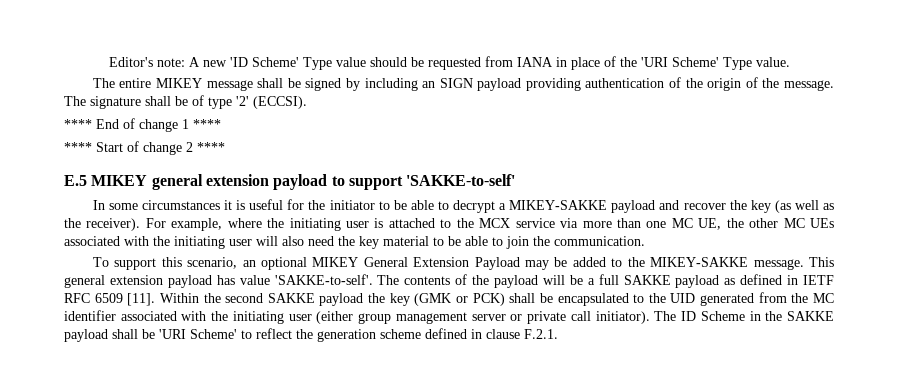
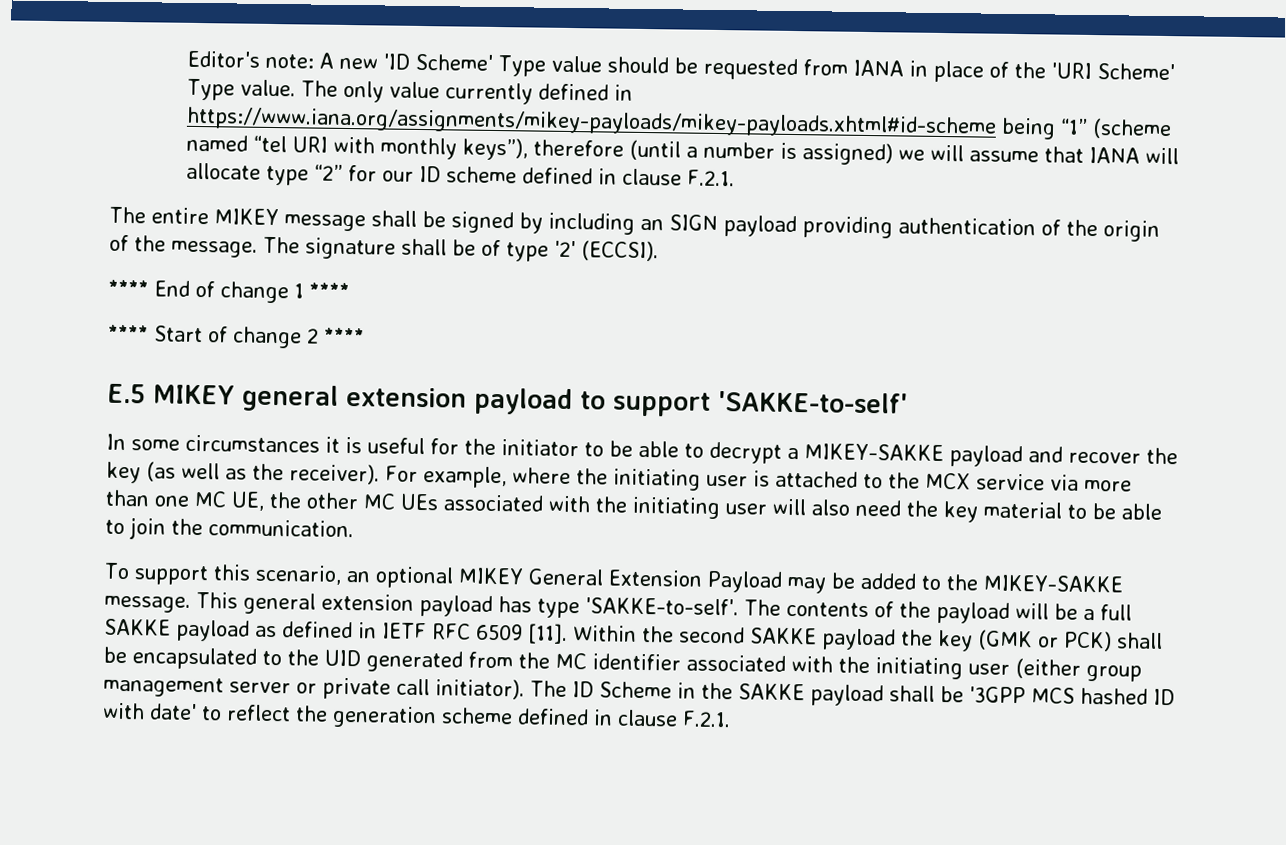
(791, 62) none -> [300,80,633,105] [185,106,1172,140] [185,134,1179,166] [185,162,735,187] The only value currently defined in https://www.iana.org/assignments/mikey-payloads/mikey-payloads.xhtml#id-scheme being “1” (scheme named “tel URI with monthly keys”), therefore (until a number is assigned) we will assume that IANA will allocate type “2” for our ID scheme defined in clause F.2.1.
[239,275,270,285] value -> [537,598,580,619] type
[159,329,237,339] 'URI Scheme' -> [969,686,1175,706] [102,702,197,721] '3GPP MCS hashed ID with date'

